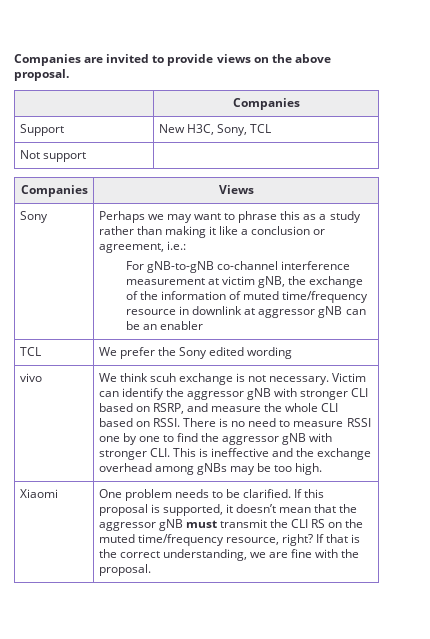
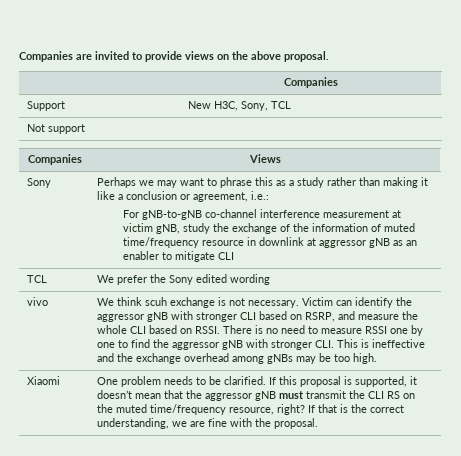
(286, 282) none -> [182,223,210,234] study
[345,309,366,315] [125,321,140,330] can be -> [392,240,403,246] as
(204, 325) none -> [161,251,234,262] to mitigate CLI

